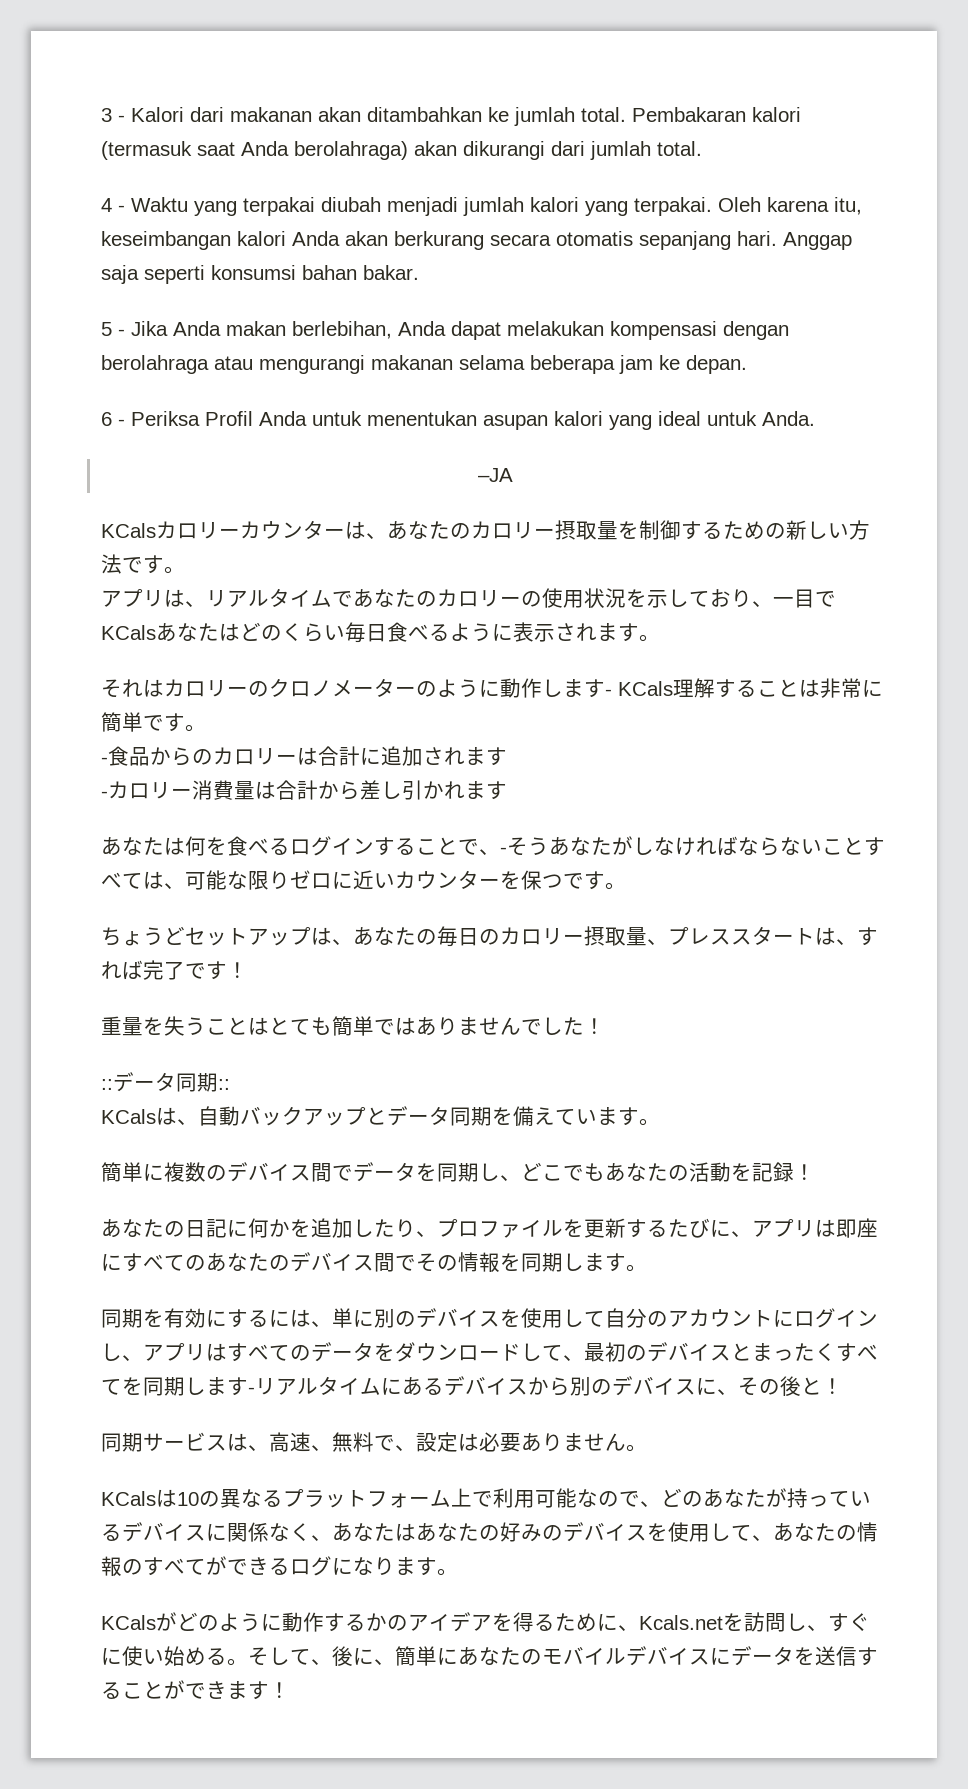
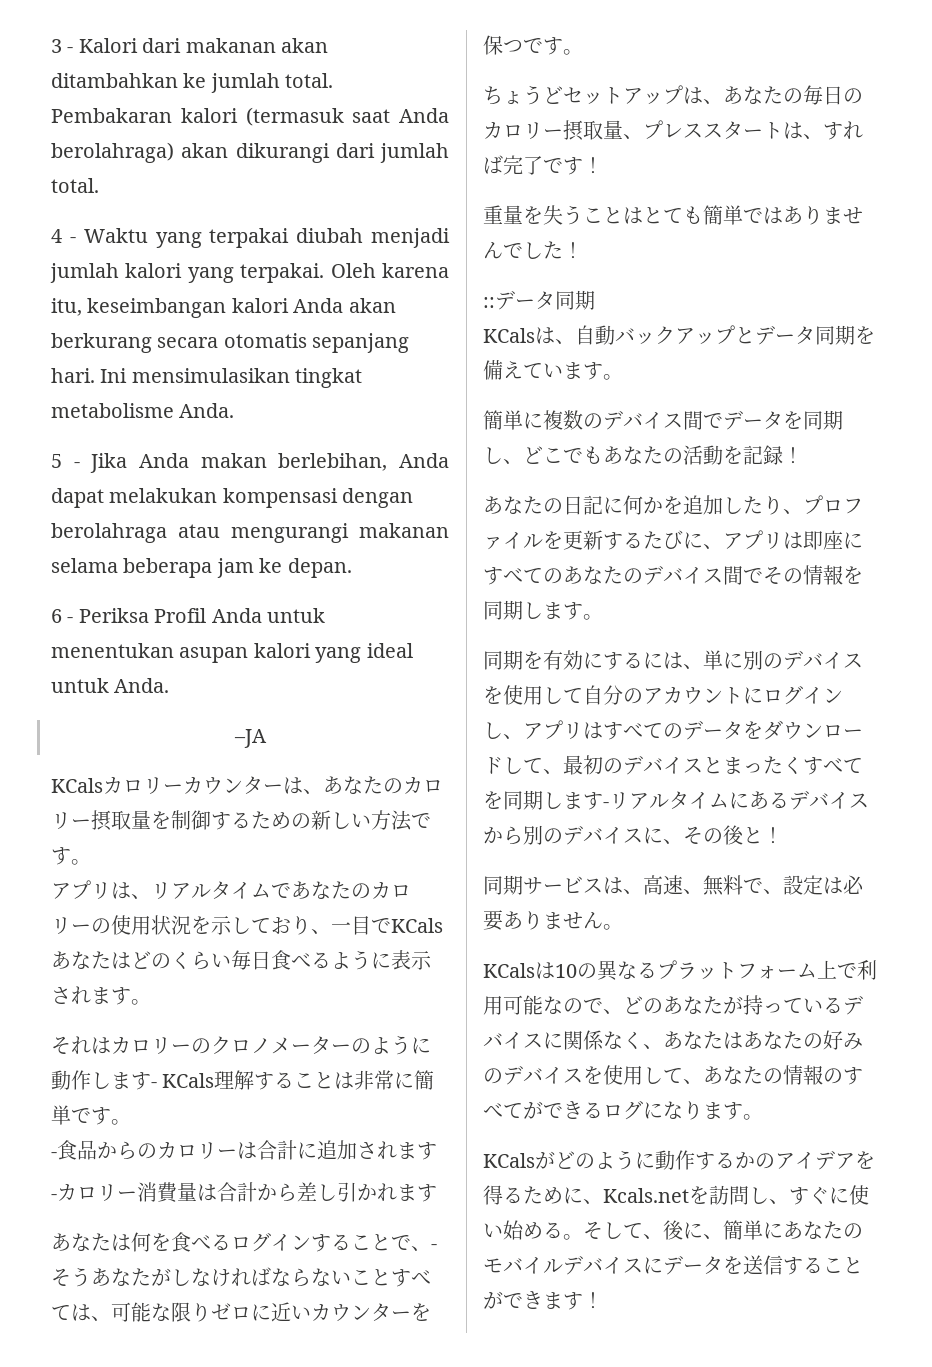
[783,232,852,250] [101,265,419,284] Anggap saja seperti konsumsi bahan bakar. -> [100,368,363,388] [51,403,235,418] Ini mensimulasikan tingkat metabolisme Anda.
[218,1079,230,1090] :: -> (595, 300) none

